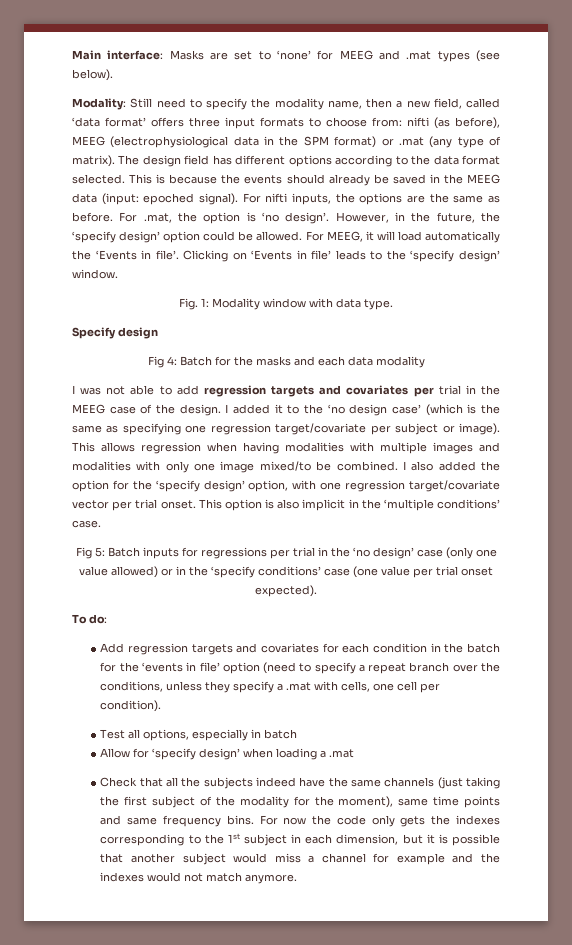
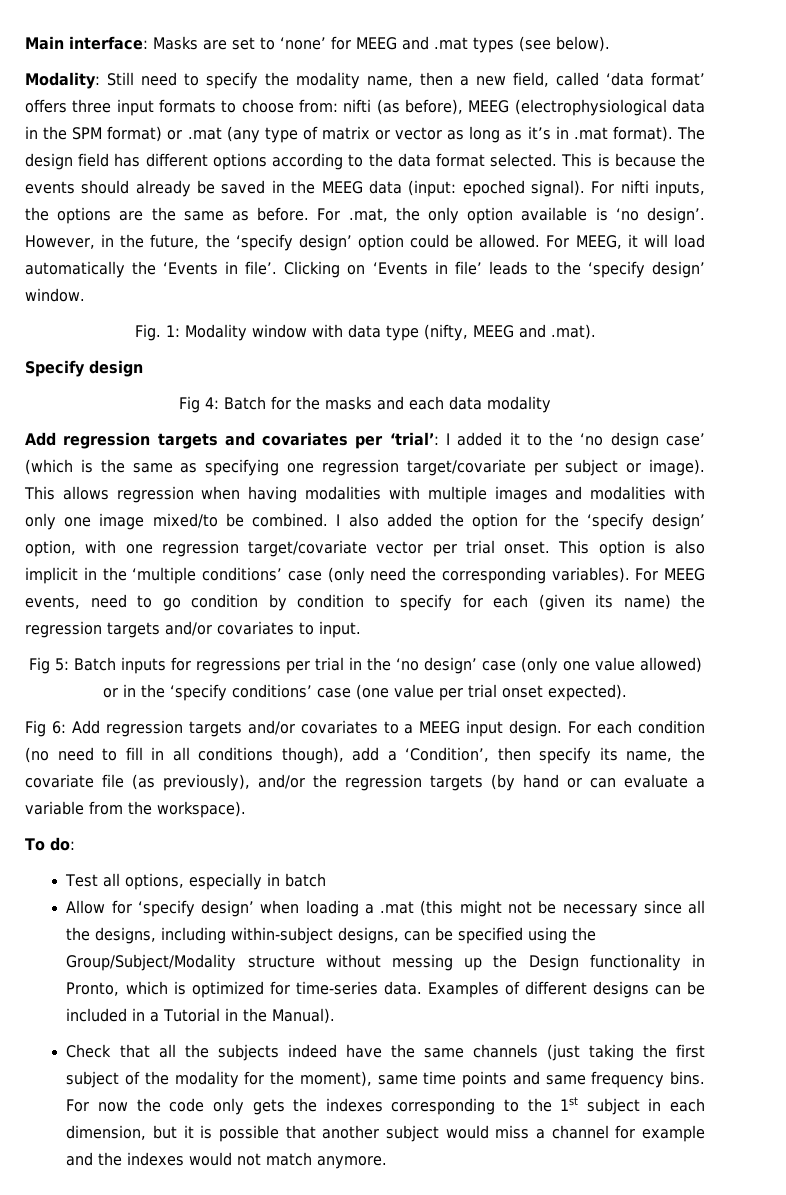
[72,155,115,167] matrix). -> [321,126,673,143] matrix or vector as long as it’s in .mat format).
[203,212,241,224] option -> [427,207,588,224] only option available
[364,299,393,310] type. -> [385,324,596,341] type (nifty, MEEG and .mat).
[72,385,199,395] I was not able to add -> [25,432,56,446] Add
[438,385,500,395] [72,404,221,416] trial in the MEEG case of the design. -> [389,432,439,446] ‘trial’:
[72,520,101,528] case. -> [287,567,705,584] [25,594,705,611] [25,621,361,638] case (only need the corresponding variables). For MEEG events, need to go condition by condition to specify for each (given its name) the regression targets and/or covariates to input.
[72,614,107,624] [100,643,500,655] [100,662,500,674] [100,681,441,693] [100,700,162,712] To do: // Add regression targets and covariates for each condition in the batch for the ‘events in file’ option (need to specify a repeat branch over the conditions, unless they specify a .mat with cells, one cell per condition). -> [25,720,705,737] [25,747,705,764] [25,774,705,791] [25,801,246,818] [25,837,75,851] Fig 6: Add regression targets and/or covariates to a MEEG input design. For each condition (no need to fill in all conditions though), add a ‘Condition’, then specify its name, the covariate file (as previously), and/or the regression targets (by hand or can evaluate a variable from the workspace). // To do:
(355, 753) none -> [420,900,705,917] [66,927,597,944] [66,954,705,971] [66,981,705,998] [66,1008,336,1024] (this might not be necessary since all the designs, including within-subject designs, can be specified using the Group/Subject/Modality structure without messing up the Design functionality in Pronto, which is optimized for time-series data. Examples of different designs can be included in a Tutorial in the Manual).

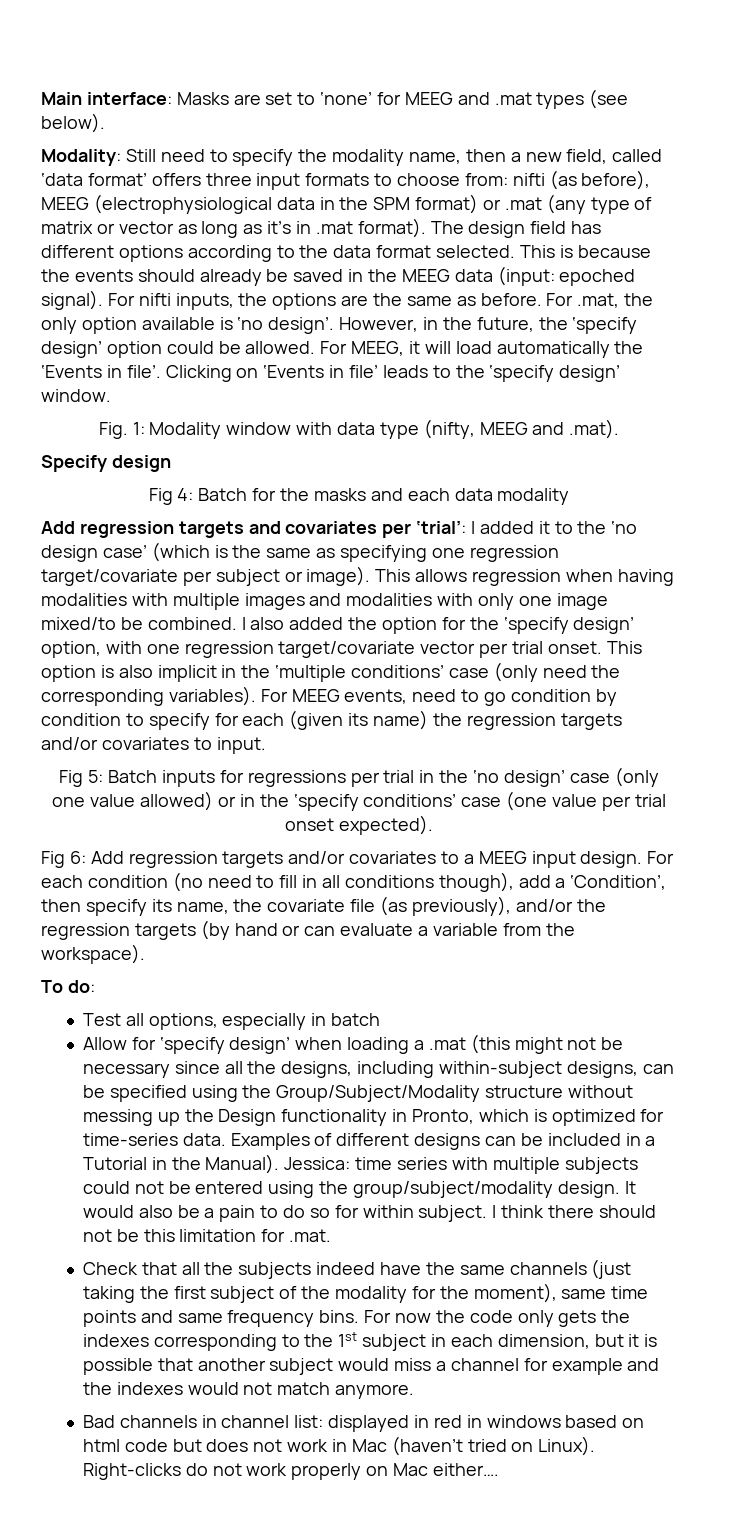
(336, 1016) none -> [284,1157,638,1174] [82,1181,636,1198] [82,1205,656,1222] [82,1229,332,1242] Jessica: time series with multiple subjects could not be entered using the group/subject/modality design. It would also be a pain to do so for within subject. I think there should not be this limitation for .mat.
(388, 1162) none -> [82,1415,645,1432] [82,1436,596,1456] [82,1463,499,1480] // Bad channels in channel list: displayed in red in windows based on html code but does not work in Mac (haven’t tried on Linux). Right-clicks do not work properly on Mac either….

